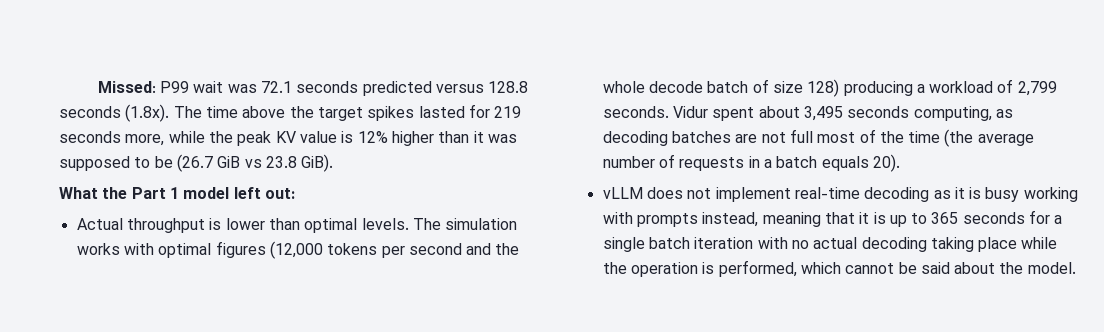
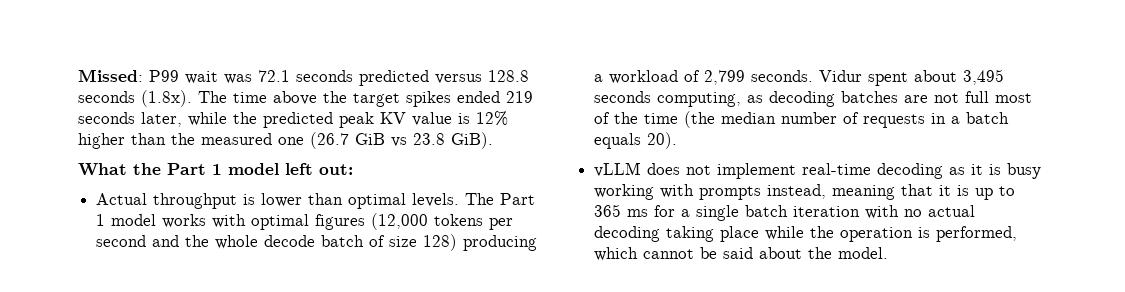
[418,104,490,118] lasted for -> [457,91,500,103] ended
[125,131,233,146] more, while the -> [141,112,333,128] later, while the predicted
[473,131,517,143] [59,156,173,171] it was supposed to be -> [171,133,304,145] the measured one
[445,218,518,230] simulation -> [500,193,536,205] [96,214,157,226] Part 1 model
[977,134,1034,146] average -> [721,112,777,124] median
[962,212,1025,224] seconds -> [627,209,649,217] ms

